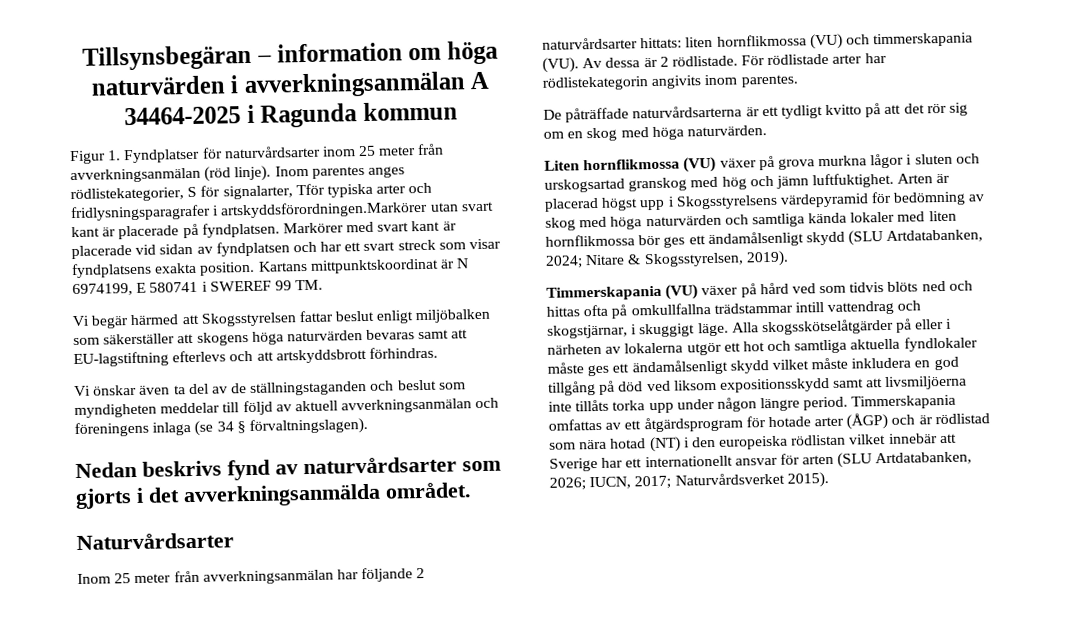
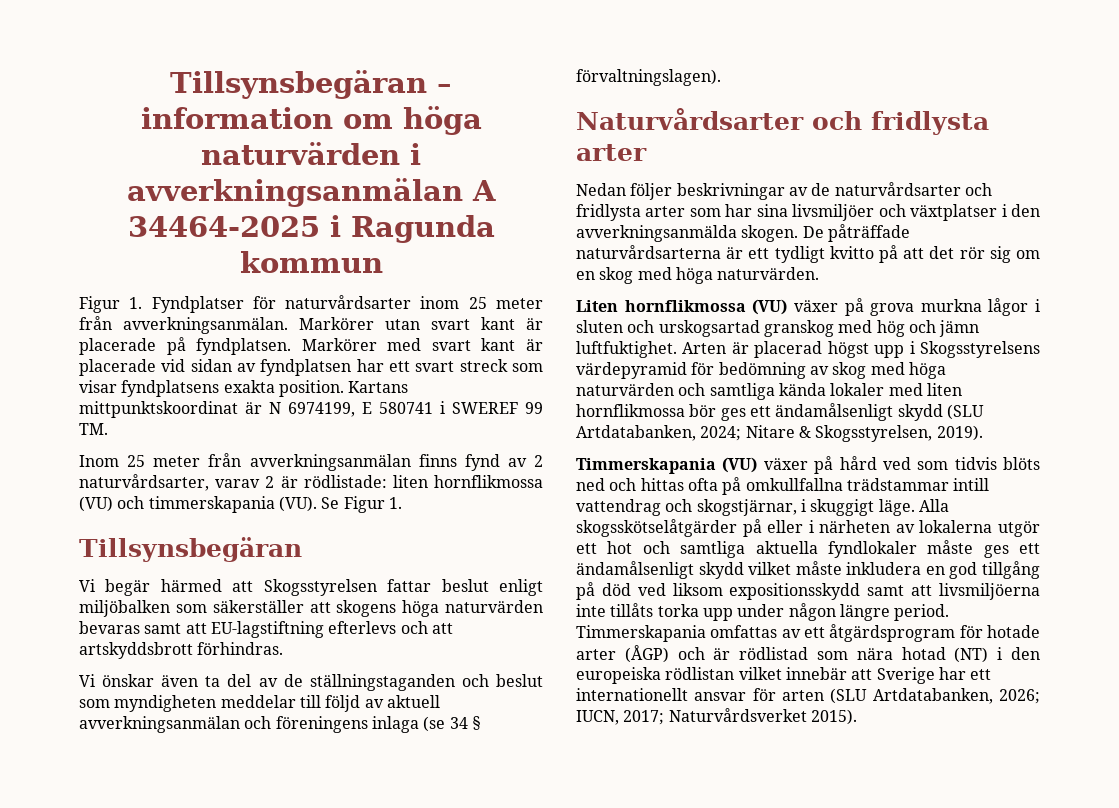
[70,165,405,184] [70,182,433,203] [70,200,429,222] avverkningsanmälan (röd linje). Inom parentes anges rödlistekategorier, S för signalarter, Tför typiska arter och fridlysningsparagrafer i artskyddsförordningen.Markörer -> [123,317,374,334] avverkningsanmälan. Markörer
[292,241,317,253] och -> (352, 367) none
(324, 285) none -> [79,453,543,471] [79,474,544,491] [79,496,402,513] [79,537,302,562] // Inom 25 meter från avverkningsanmälan finns fynd av 2 naturvårdsarter, varav 2 är rödlistade: liten hornflikmossa (VU) och timmerskapania (VU). Se Figur 1. // Tillsynsbegäran
[75,456,501,481] [75,482,472,510] [76,532,234,551] [77,567,426,585] [542,32,974,50] [542,52,887,73] [542,74,798,91] Nedan beskrivs fynd av naturvårdsarter som gjorts i det avverkningsanmälda området. // Naturvårdsarter // Inom 25 meter från avverkningsanmälan har följande 2 naturvårdsarter hittats: liten hornflikmossa (VU) och timmerskapania (VU). Av dessa är 2 rödlistade. För rödlistade arter har rödlistekategorin angivits inom parentes. // -> [576,108,989,135] [576,144,647,161] [576,182,992,200] [576,204,1040,221] [576,225,799,242] Naturvårdsarter och fridlysta arter // Nedan följer beskrivningar av de naturvårdsarter och fridlysta arter som har sina livsmiljöer och växtplatser i den avverkningsanmälda skogen.

